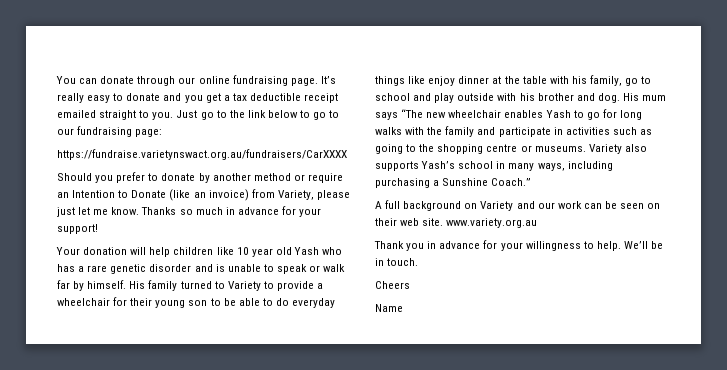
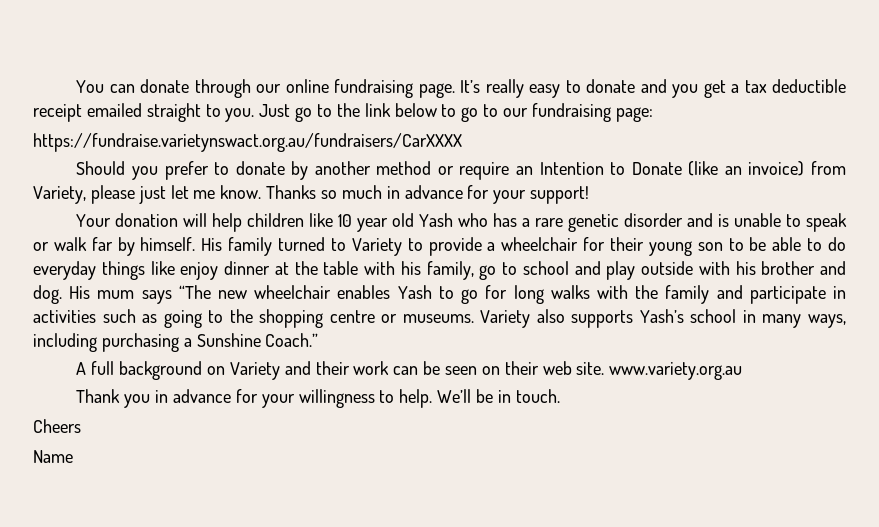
[537,202,555,209] our -> [315,361,350,375] their

